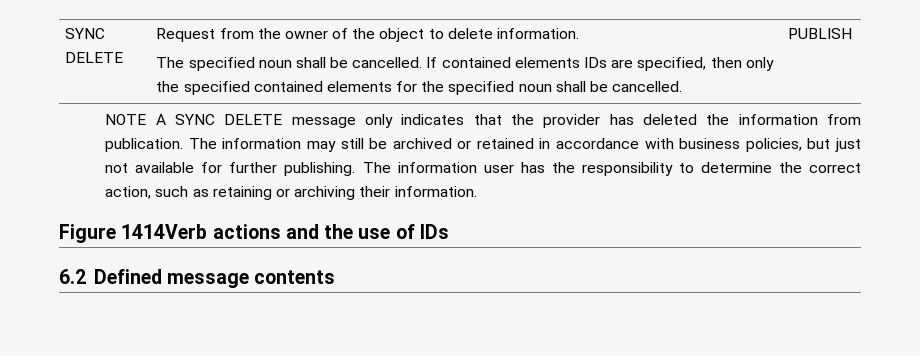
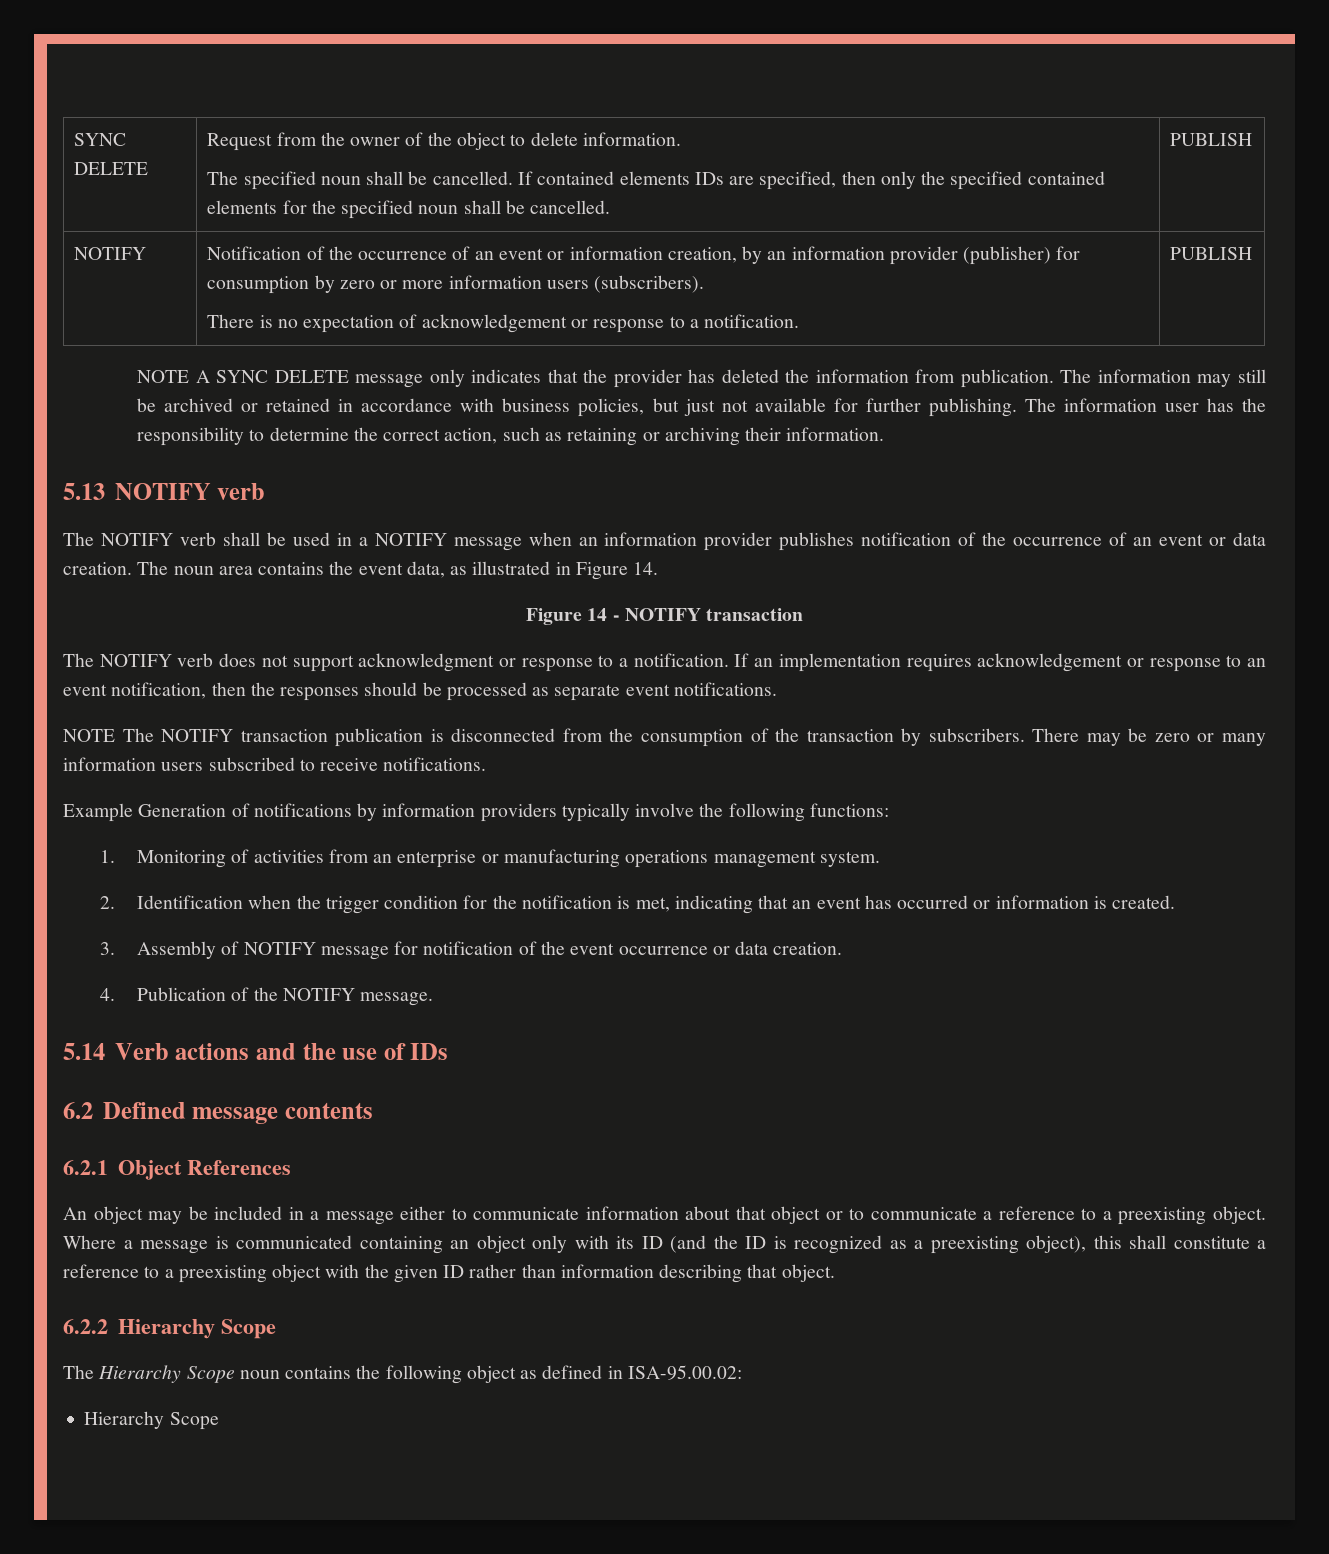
(853, 33) none -> [74,247,147,260] [207,246,1081,265] [207,275,705,294] [207,314,800,333] [1170,247,1253,260] // NOTIFY | Notification of the occurrence of an event or information creation, by an information provider (publisher) for consumption by zero or more information users (subscribers). // There is no expectation of acknowledgement or response to a notification. | PUBLISH
[59,224,208,243] Figure 1414Verb -> [63,483,266,500] [63,532,1266,551] [63,561,659,580] [525,608,804,625] [63,653,1267,672] [63,682,777,701] [63,728,1266,747] [63,757,487,771] [63,803,889,822] [100,849,880,868] [100,895,1176,914] [100,941,843,960] [100,987,434,1006] [63,1043,169,1060] 5.13 NOTIFY verb // The NOTIFY verb shall be used in a NOTIFY message when an information provider publishes notification of the occurrence of an event or data creation. The noun area contains the event data, as illustrated in Figure 14. // Figure 14 - NOTIFY transaction // The NOTIFY verb does not support acknowledgment or response to a notification. If an implementation requires acknowledgement or response to an event notification, then the responses should be processed as separate event notifications. // NOTE The NOTIFY transaction publication is disconnected from the consumption of the transaction by subscribers. There may be zero or many information users subscribed to receive notifications. // Example Generation of notifications by information providers typically involve the following functions: // 1. Monitoring of activities from an enterprise or manufacturing operations management system. // 2. Identification when the trigger condition for the notification is met, indicating that an event has occurred or information is created. // 3. Assembly of NOTIFY message for notification of the event occurrence or data creation. // 4. Publication of the NOTIFY message. // 5.14 Verb
(336, 277) none -> [63,1160,291,1180] [63,1206,1266,1225] [63,1235,1266,1254] [63,1264,835,1283] [63,1319,276,1339] [63,1365,742,1384] [84,1411,219,1430] // 6.2.1 Object References // An object may be included in a message either to communicate information about that object or to communicate a reference to a preexisting object. Where a message is communicated containing an object only with its ID (and the ID is recognized as a preexisting object), this shall constitute a reference to a preexisting object with the given ID rather than information describing that object. // 6.2.2 Hierarchy Scope // The Hierarchy Scope noun contains the following object as defined in ISA-95.00.02: // Hierarchy Scope

